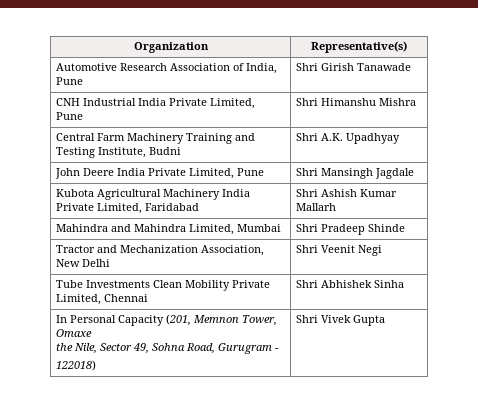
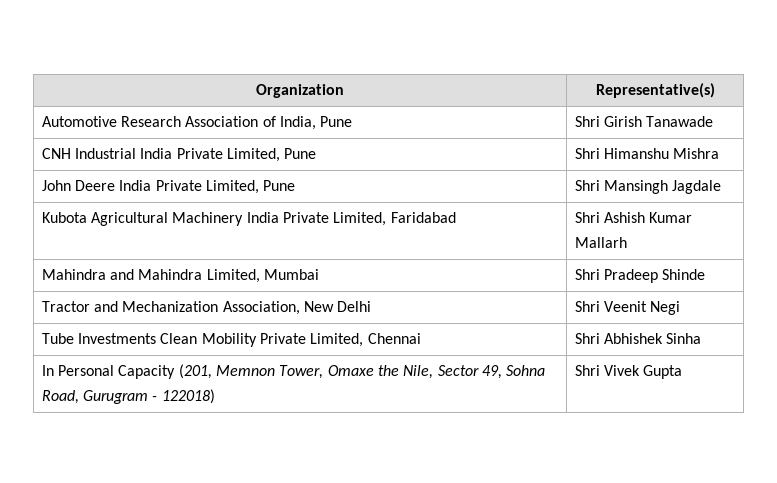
[56,133,256,144] [56,147,182,158] [296,133,401,144] // Central Farm Machinery Training and Testing Institute, Budni | Shri A.K. Upadhyay -> (720, 153) none
(93, 333) // -> (374, 370) none
(280, 349) // -> (158, 398) none

